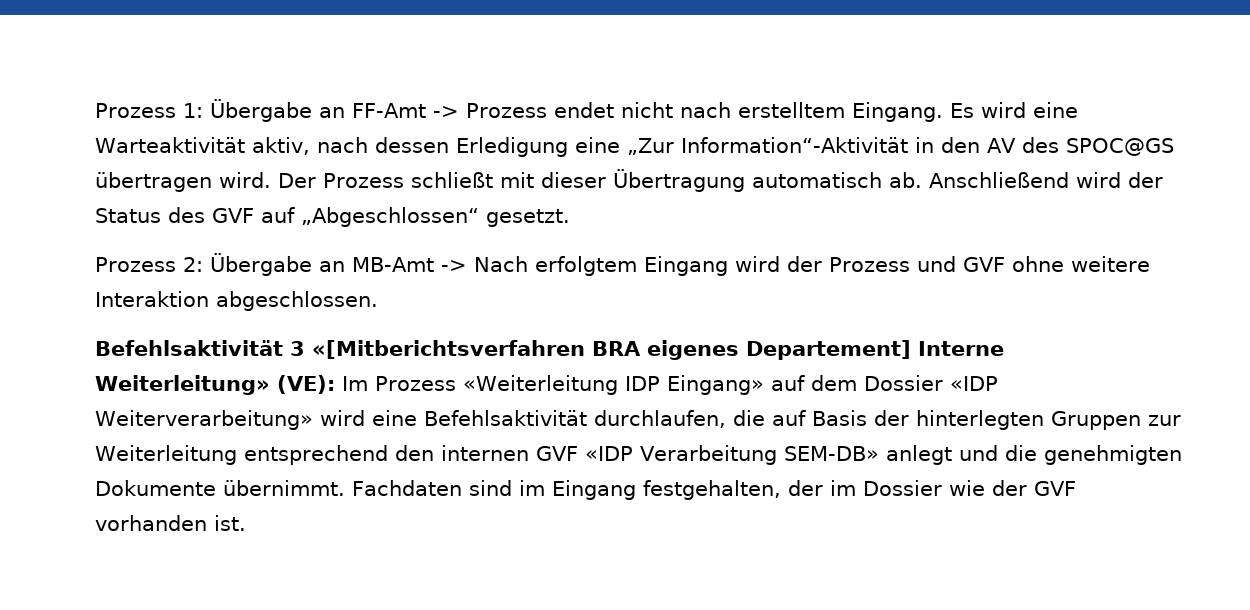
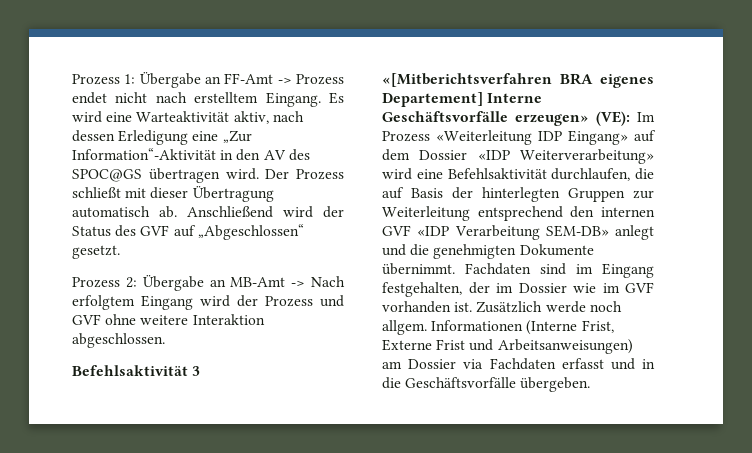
[95,375,270,395] Weiterleitung» -> [382,111,589,126] Geschäftsvorfälle erzeugen»
[991,480,1027,496] der -> [602,283,620,293] im
(246, 523) none -> [476,301,622,313] [382,320,614,335] [382,339,633,354] [382,358,655,370] [382,377,591,392] Zusätzlich werde noch allgem. Informationen (Interne Frist, Externe Frist und Arbeitsanweisungen) am Dossier via Fachdaten erfasst und in die Geschäftsvorfälle übergeben.

